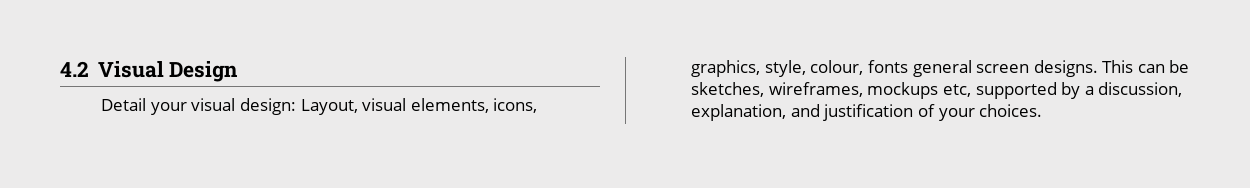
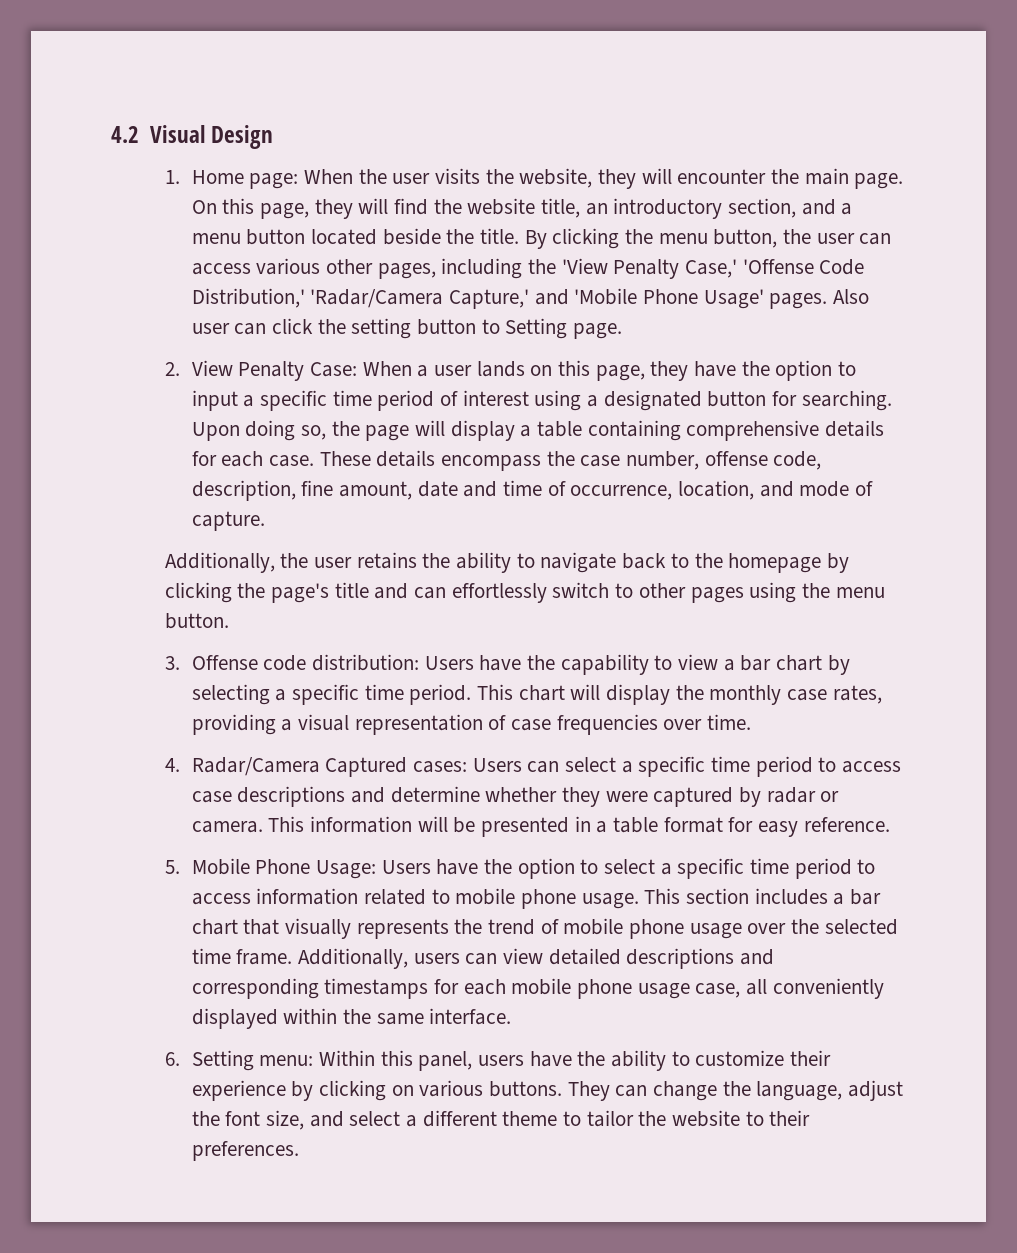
[101,98,538,115] [691,60,1190,77] [691,82,1183,99] [691,104,1043,121] Detail your visual design: Layout, visual elements, icons, graphics, style, colour, fonts general screen designs. This can be sketches, wireframes, mockups etc, supported by a discussion, explanation, and justification of your choices. -> [164,168,904,189] [191,198,853,219] [191,228,892,249] [191,258,865,279] [191,288,870,309] [191,318,623,339] [164,360,857,381] [191,390,892,411] [191,420,885,441] [191,450,822,471] [191,480,874,501] [191,511,265,531] [164,552,849,573] [164,582,885,603] [164,613,229,629] [164,654,850,675] [191,684,882,705] [191,714,752,735] [164,756,902,777] [191,786,840,807] [191,816,890,837] [164,858,876,879] [191,888,882,909] [191,918,898,939] [191,948,775,969] [191,978,884,999] [191,1008,512,1029] [164,1050,832,1071] [191,1080,904,1101] [191,1110,811,1130] [191,1141,299,1161] 1. Home page: When the user visits the website, they will encounter the main page. On this page, they will find the website title, an introductory section, and a menu button located beside the title. By clicking the menu button, the user can access various other pages, including the 'View Penalty Case,' 'Offense Code Distribution,' 'Radar/Camera Capture,' and 'Mobile Phone Usage' pages. Also user can click the setting button to Setting page. // 2. View Penalty Case: When a user lands on this page, they have the option to input a specific time period of interest using a designated button for searching. Upon doing so, the page will display a table containing comprehensive details for each case. These details encompass the case number, offense code, description, fine amount, date and time of occurrence, location, and mode of capture. // Additionally, the user retains the ability to navigate back to the homepage by clicking the page's title and can effortlessly switch to other pages using the menu button. // 3. Offense code distribution: Users have the capability to view a bar chart by selecting a specific time period. This chart will display the monthly case rates, providing a visual representation of case frequencies over time. // 4. Radar/Camera Captured cases: Users can select a specific time period to access case descriptions and determine whether they were captured by radar or camera. This information will be presented in a table format for easy reference. // 5. Mobile Phone Usage: Users have the option to select a specific time period to access information related to mobile phone usage. This section includes a bar chart that visually represents the trend of mobile phone usage over the selected time frame. Additionally, users can view detailed descriptions and corresponding timestamps for each mobile phone usage case, all conveniently displayed within the same interface. // 6. Setting menu: Within this panel, users have the ability to customize their experience by clicking on various buttons. They can change the language, adjust the font size, and select a different theme to tailor the website to their preferences.

